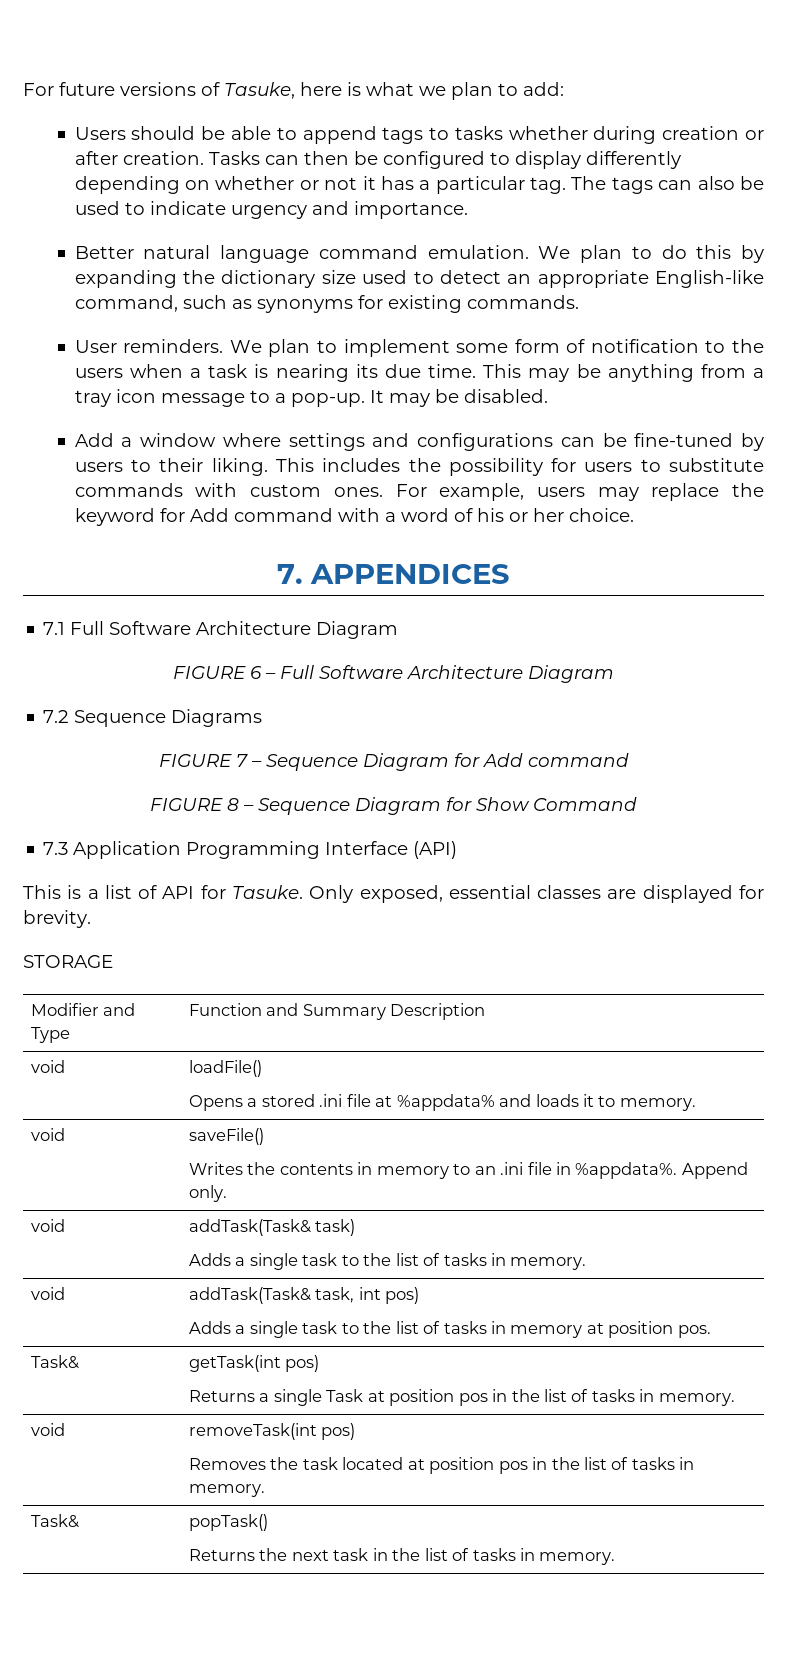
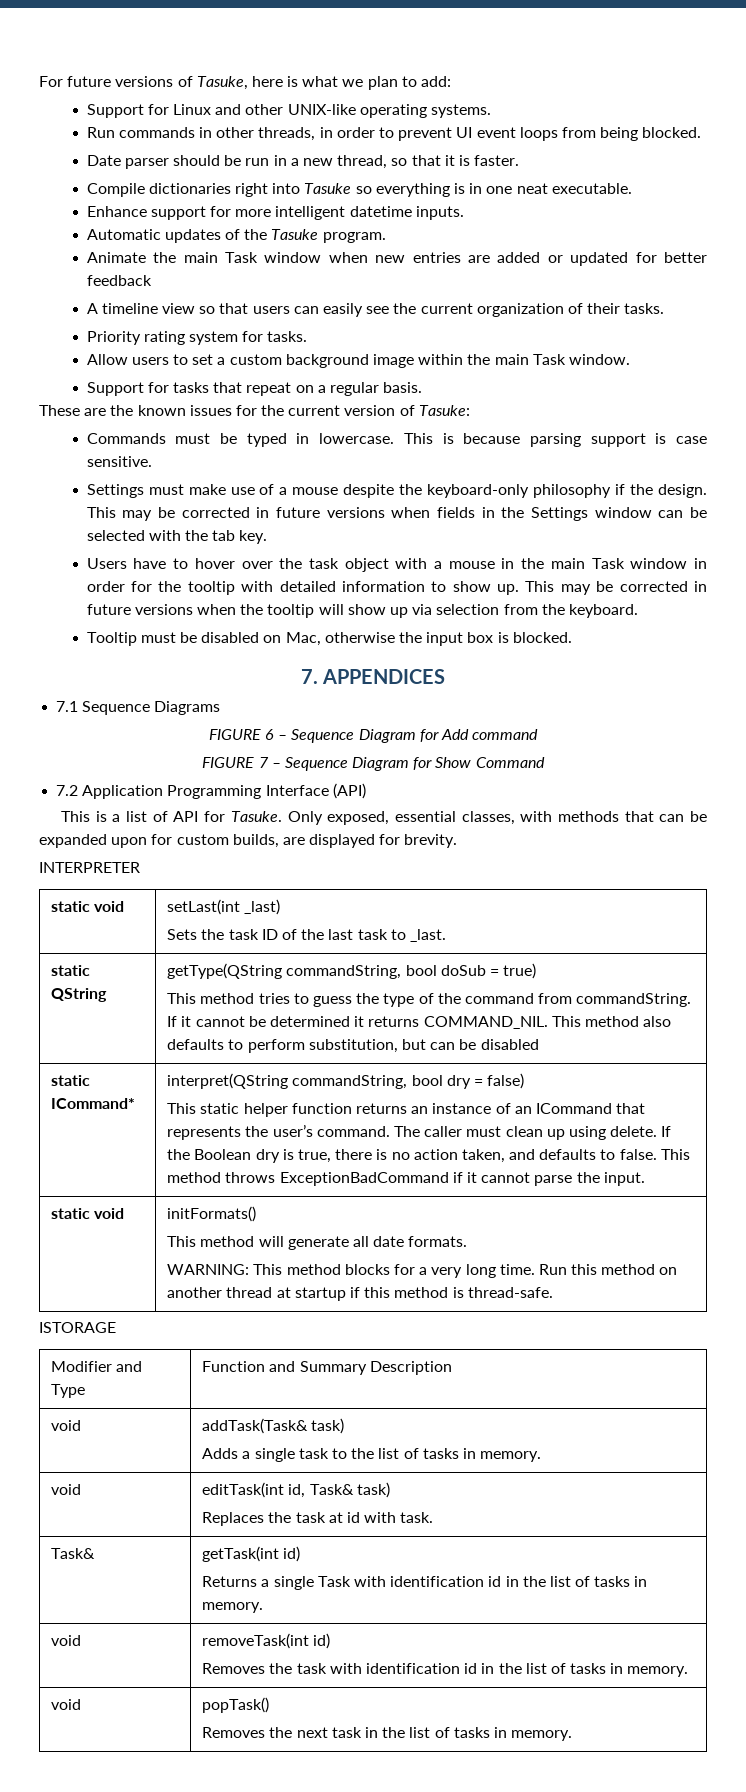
[74,126,764,144] [74,151,681,169] [74,176,765,194] [74,201,468,219] [74,245,765,263] [74,270,764,288] [74,295,579,313] [74,339,764,357] [74,364,764,382] [74,389,548,407] [74,433,765,451] [74,458,764,476] [74,483,764,501] [74,508,634,526] [277,564,510,584] [43,621,399,639] [173,665,614,683] [43,710,70,723] Users should be able to append tags to tasks whether during creation or after creation. Tasks can then be configured to display differently depending on whether or not it has a particular tag. The tags can also be used to indicate urgency and importance. // Better natural language command emulation. We plan to do this by expanding the dictionary size used to detect an appropriate English-like command, such as synonyms for existing commands. // User reminders. We plan to implement some form of notification to the users when a task is nearing its due time. This may be anything from a tray icon message to a pop-up. It may be disabled. // Add a window where settings and configurations can be fine-tuned by users to their liking. This includes the possibility for users to substitute commands with custom ones. For example, users may replace the keyword for Add command with a word of his or her choice. // 7. APPENDICES // 7.1 Full Software Architecture Diagram // FIGURE 6 – Full Software Architecture Diagram // 7.2 -> [86,104,491,118] [86,127,702,141] [86,155,520,169] [86,183,632,197] [86,206,464,220] [86,229,386,243] [86,252,707,266] [86,275,152,286] [86,303,665,317] [86,331,308,345] [86,354,630,368] [86,382,423,396] [39,405,470,416] [86,433,707,447] [86,456,152,467] [86,484,708,498] [86,507,707,521] [86,530,268,544] [86,558,708,572] [86,581,707,595] [86,604,638,618] [86,632,572,646] [300,669,446,684] [56,701,79,712] Support for Linux and other UNIX-like operating systems. // Run commands in other threads, in order to prevent UI event loops from being blocked. // Date parser should be run in a new thread, so that it is faster. // Compile dictionaries right into Tasuke so everything is in one neat executable. // Enhance support for more intelligent datetime inputs. // Automatic updates of the Tasuke program. // Animate the main Task window when new entries are added or updated for better feedback // A timeline view so that users can easily see the current organization of their tasks. // Priority rating system for tasks. // Allow users to set a custom background image within the main Task window. // Support for tasks that repeat on a regular basis. // These are the known issues for the current version of Tasuke: // Commands must be typed in lowercase. This is because parsing support is case sensitive. // Settings must make use of a mouse despite the keyboard-only philosophy if the design. This may be corrected in future versions when fields in the Settings window can be selected with the tab key. // Users have to hover over the task object with a mouse in the main Task window in order for the tooltip with detailed information to show up. This may be corrected in future versions when the tooltip will show up via selection from the keyboard. // Tooltip must be disabled on Mac, otherwise the input box is blocked. // 7. APPENDICES // 7.1
[235,754,248,767] 7 -> [265,729,275,740] 6
[227,798,239,811] 8 -> [258,757,269,768] 7
[43,842,69,855] 7.3 -> [56,785,79,796] 7.2
[537,885,765,903] [23,910,91,928] [23,955,113,968] classes are displayed for brevity. // STORAGE -> [461,811,707,825] [39,834,458,848] [39,862,140,873] [51,901,125,912] [167,899,281,915] [167,929,446,942] [51,965,91,976] [51,988,108,1002] [167,963,537,979] [167,993,692,1007] [167,1016,672,1029] [167,1039,539,1053] [51,1075,91,1086] [51,1098,136,1109] [167,1073,525,1089] [167,1103,646,1117] [167,1124,672,1140] [167,1149,690,1163] [167,1172,645,1186] [51,1208,125,1219] [167,1206,257,1222] [167,1236,468,1250] [167,1264,678,1278] [167,1287,553,1301] [39,1322,116,1333] classes, with methods that can be expanded upon for custom builds, are displayed for brevity. // INTERPRETER // static void | setLast(int _last) // Sets the task ID of the last task to _last. // static QString | getType(QString commandString, bool doSub = true) // This method tries to guess the type of the command from commandString. If it cannot be determined it returns COMMAND_NIL. This method also defaults to perform substitution, but can be disabled // static ICommand* | interpret(QString commandString, bool dry = false) // This static helper function returns an instance of an ICommand that represents the user’s command. The caller must clean up using delete. If the Boolean dry is true, there is no action taken, and defaults to false. This method throws ExceptionBadCommand if it cannot parse the input. // static void | initFormats() // This method will generate all date formats. // WARNING: This method blocks for a very long time. Run this method on another thread at startup if this method is thread-safe. // ISTORAGE
[30,1060,65,1073] [188,1060,262,1077] [188,1094,696,1111] [30,1128,65,1141] [188,1128,264,1145] [188,1162,748,1179] [188,1185,227,1202] // void | loadFile() // Opens a stored .ini file at %appdata% and loads it to memory. // void | saveFile() // Writes the contents in memory to an .ini file in %appdata%. Append only. -> (452, 1368) none
[188,1287,420,1304] [188,1321,711,1338] addTask(Task& task, int pos) // Adds a single task to the list of tasks in memory at position pos. -> [202,1482,390,1498] [202,1512,434,1526] editTask(int id, Task& task) // Replaces the task at id with task.
[285,1355,320,1372] pos) -> [283,1546,301,1562] id)
[367,1389,488,1406] at position pos -> [354,1576,502,1587] with identification id
[321,1423,356,1440] pos) -> [313,1633,331,1649] id)
[342,1457,695,1474] [188,1484,265,1497] [30,1514,79,1528] located at position pos in the list of tasks in memory. // Task& -> [329,1663,689,1677] [51,1699,82,1710] with identification id in the list of tasks in memory. // void
[188,1549,255,1561] Returns -> [202,1727,266,1738] Removes

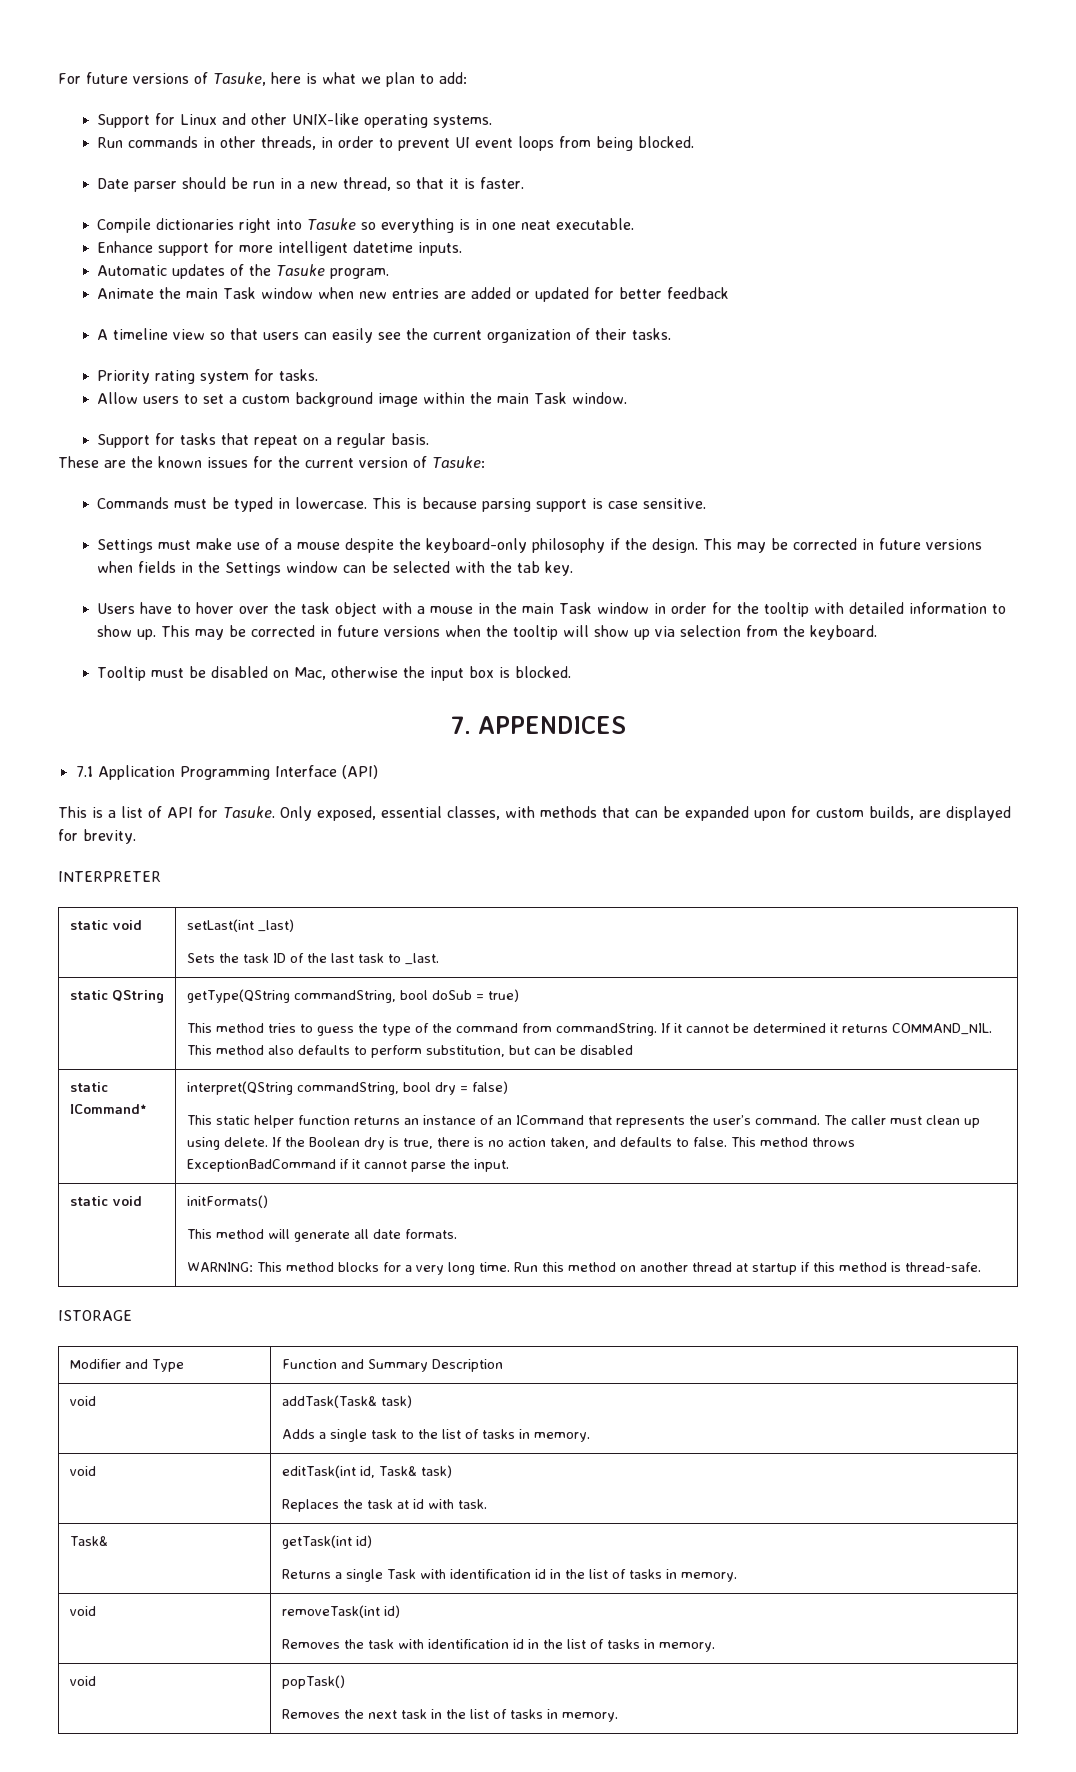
[82,701,221,715] [208,729,539,743] [202,757,545,771] [56,785,79,796] Sequence Diagrams // FIGURE 6 – Sequence Diagram for Add command // FIGURE 7 – Sequence Diagram for Show Command // 7.2 -> (93, 771) none

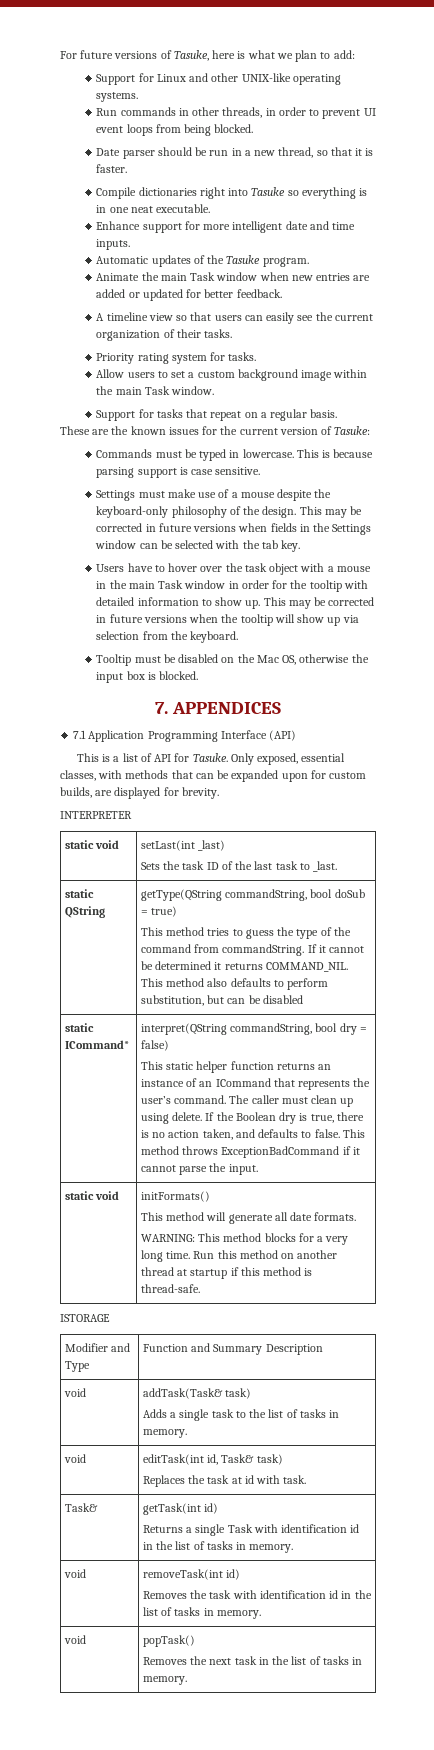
[353,241,414,253] datetime -> [285,221,356,230] date and time
[667,287,730,299] feedback -> [236,289,282,298] feedback.
[610,538,621,550] if -> [229,506,241,515] of
[294,667,327,680] Mac, -> [237,654,297,665] the Mac OS,

